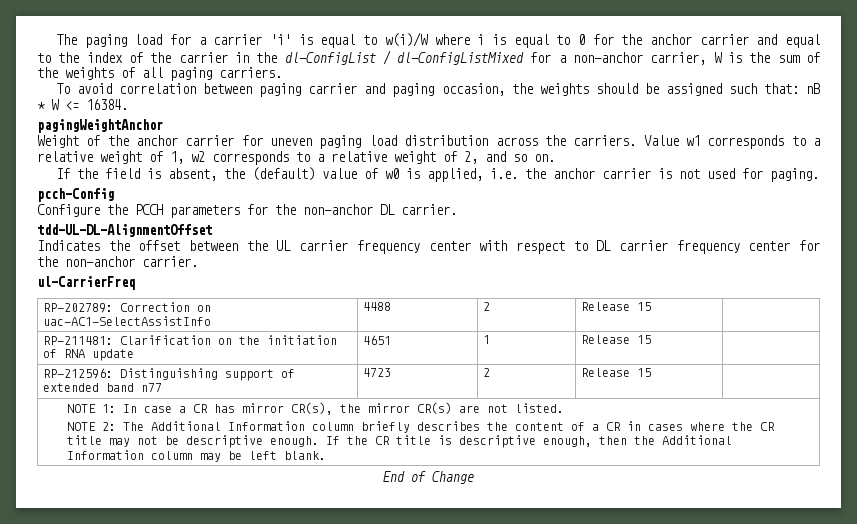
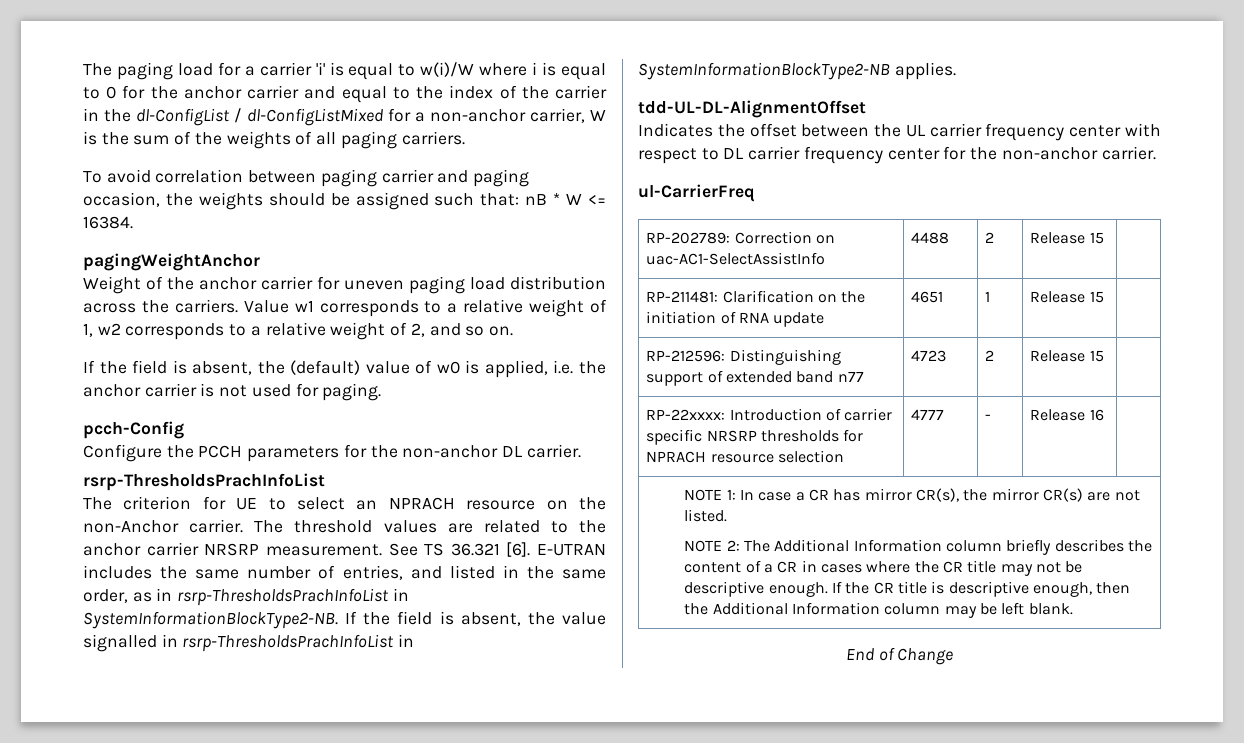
(457, 209) none -> [83,473,325,491] [83,496,606,510] [83,519,606,533] [83,542,606,557] [83,565,607,580] [83,588,409,606] [83,611,607,629] [83,634,415,652] [638,62,956,80] // rsrp-ThresholdsPrachInfoList // The criterion for UE to select an NPRACH resource on the non-Anchor carrier. The threshold values are related to the anchor carrier NRSRP measurement. See TS 36.321 [6]. E-UTRAN includes the same number of entries, and listed in the same order, as in rsrp-ThresholdsPrachInfoList in SystemInformationBlockType2-NB. If the field is absent, the value signalled in rsrp-ThresholdsPrachInfoList in SystemInformationBlockType2-NB applies.
(651, 372) none -> [646,408,893,421] [646,429,864,445] [646,450,845,463] [911,409,945,420] [985,414,992,420] [1030,409,1104,421] // RP-22xxxx: Introduction of carrier specific NRSRP thresholds for NPRACH resource selection | 4777 | - | Release 16 |

